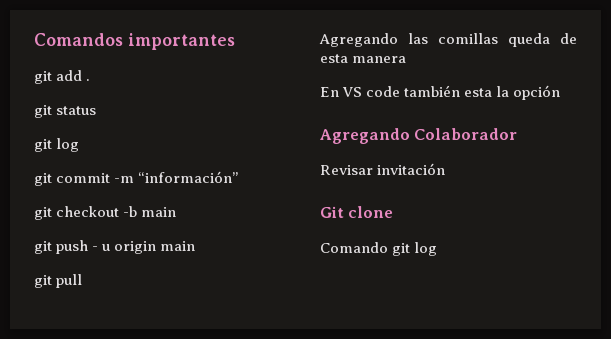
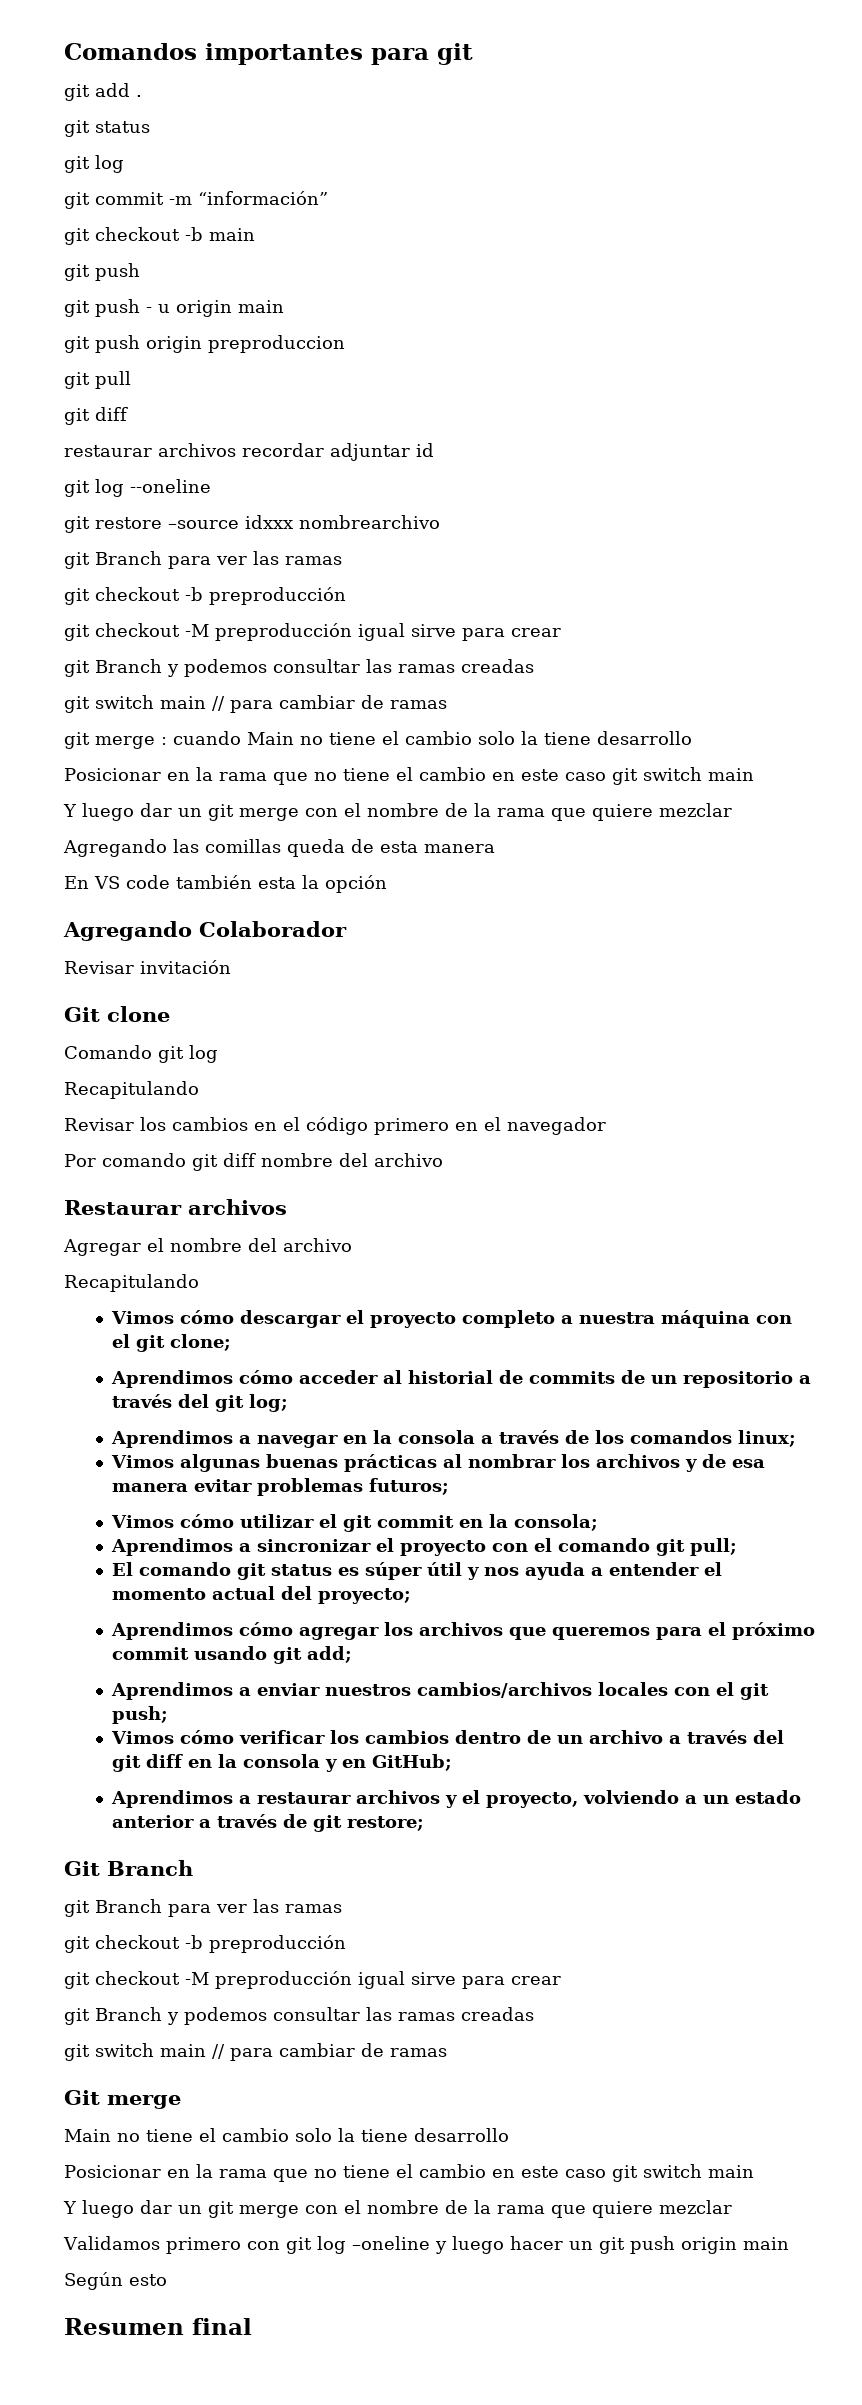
(235, 41) none -> [371,43,473,65] para git
(89, 247) none -> [64,299,140,317] // git push
[56,274,83,288] pull -> [95,335,345,353] [64,371,131,389] [64,407,128,425] [64,443,434,461] [64,479,211,497] [64,515,440,533] [64,551,342,569] [64,587,346,605] [64,623,561,641] [64,659,534,677] [64,695,447,713] [64,731,692,749] [64,767,754,785] [63,803,732,821] push origin preproduccion // git pull // git diff // restaurar archivos recordar adjuntar id // git log --oneline // git restore –source idxxx nombrearchivo // git Branch para ver las ramas // git checkout -b preproducción // git checkout -M preproducción igual sirve para crear // git Branch y podemos consultar las ramas creadas // git switch main // para cambiar de ramas // git merge : cuando Main no tiene el cambio solo la tiene desarrollo // Posicionar en la rama que no tiene el cambio en este caso git switch main // Y luego dar un git merge con el nombre de la rama que quiere mezclar
(438, 249) none -> [64,1081,199,1099] [64,1117,606,1135] [64,1153,443,1171] [64,1199,287,1215] [63,1238,352,1256] [64,1274,199,1292] [111,1310,793,1328] [112,1334,232,1352] [111,1370,812,1388] [112,1394,289,1412] [111,1430,797,1448] [111,1454,766,1472] [112,1478,450,1496] [111,1514,599,1532] [111,1538,738,1556] [112,1562,723,1580] [112,1586,412,1604] [111,1622,816,1640] [112,1646,353,1664] [111,1682,770,1700] [112,1706,169,1724] [111,1730,785,1744] [112,1754,453,1772] [111,1790,802,1808] [112,1814,425,1832] [64,1860,193,1876] [64,1899,342,1917] [64,1935,346,1953] [64,1971,561,1989] [64,2007,534,2025] [64,2043,447,2061] [64,2090,181,2109] [64,2128,509,2142] [64,2164,754,2182] [63,2200,732,2218] [63,2236,789,2254] [64,2272,167,2290] [64,2318,252,2335] // Recapitulando // Revisar los cambios en el código primero en el navegador // Por comando git diff nombre del archivo // Restaurar archivos // Agregar el nombre del archivo // Recapitulando // Vimos cómo descargar el proyecto completo a nuestra máquina con el git clone; // Aprendimos cómo acceder al historial de commits de un repositorio a través del git log; // Aprendimos a navegar en la consola a través de los comandos linux; // Vimos algunas buenas prácticas al nombrar los archivos y de esa manera evitar problemas futuros; // Vimos cómo utilizar el git commit en la consola; // Aprendimos a sincronizar el proyecto con el comando git pull; // El comando git status es súper útil y nos ayuda a entender el momento actual del proyecto; // Aprendimos cómo agregar los archivos que queremos para el próximo commit usando git add; // Aprendimos a enviar nuestros cambios/archivos locales con el git push; // Vimos cómo verificar los cambios dentro de un archivo a través del git diff en la consola y en GitHub; // Aprendimos a restaurar archivos y el proyecto, volviendo a un estado anterior a través de git restore; // Git Branch // git Branch para ver las ramas // git checkout -b preproducción // git checkout -M preproducción igual sirve para crear // git Branch y podemos consultar las ramas creadas // git switch main // para cambiar de ramas // Git merge // Main no tiene el cambio solo la tiene desarrollo // Posicionar en la rama que no tiene el cambio en este caso git switch main // Y luego dar un git merge con el nombre de la rama que quiere mezclar // Validamos primero con git log –oneline y luego hacer un git push origin main // Según esto // Resumen final

